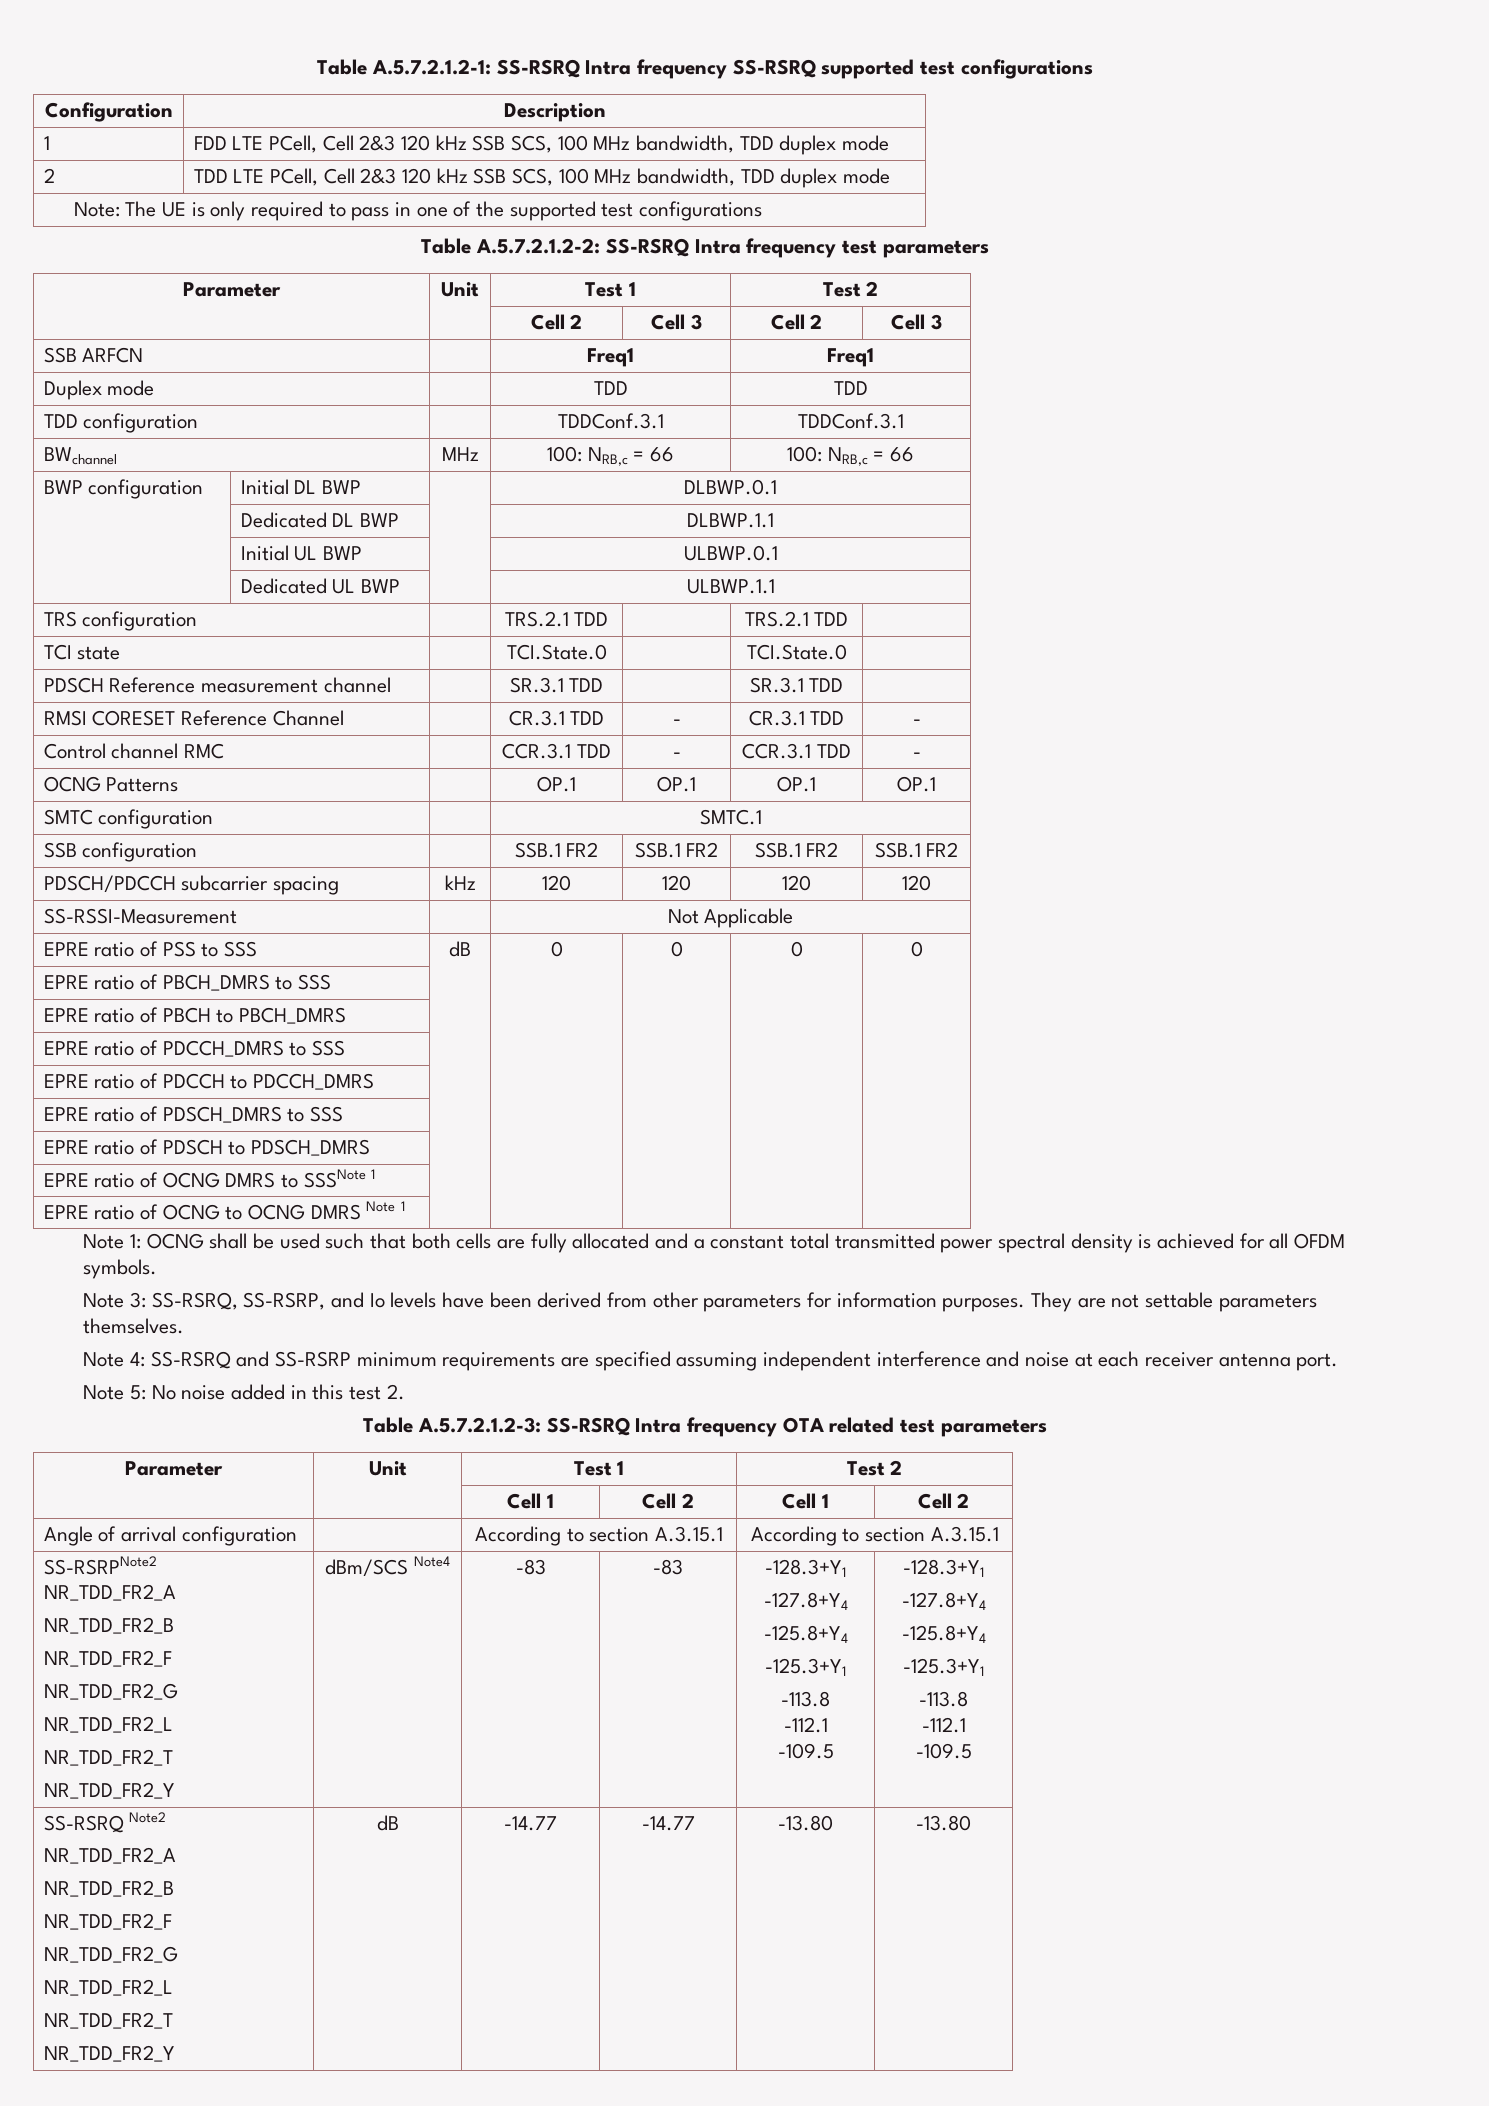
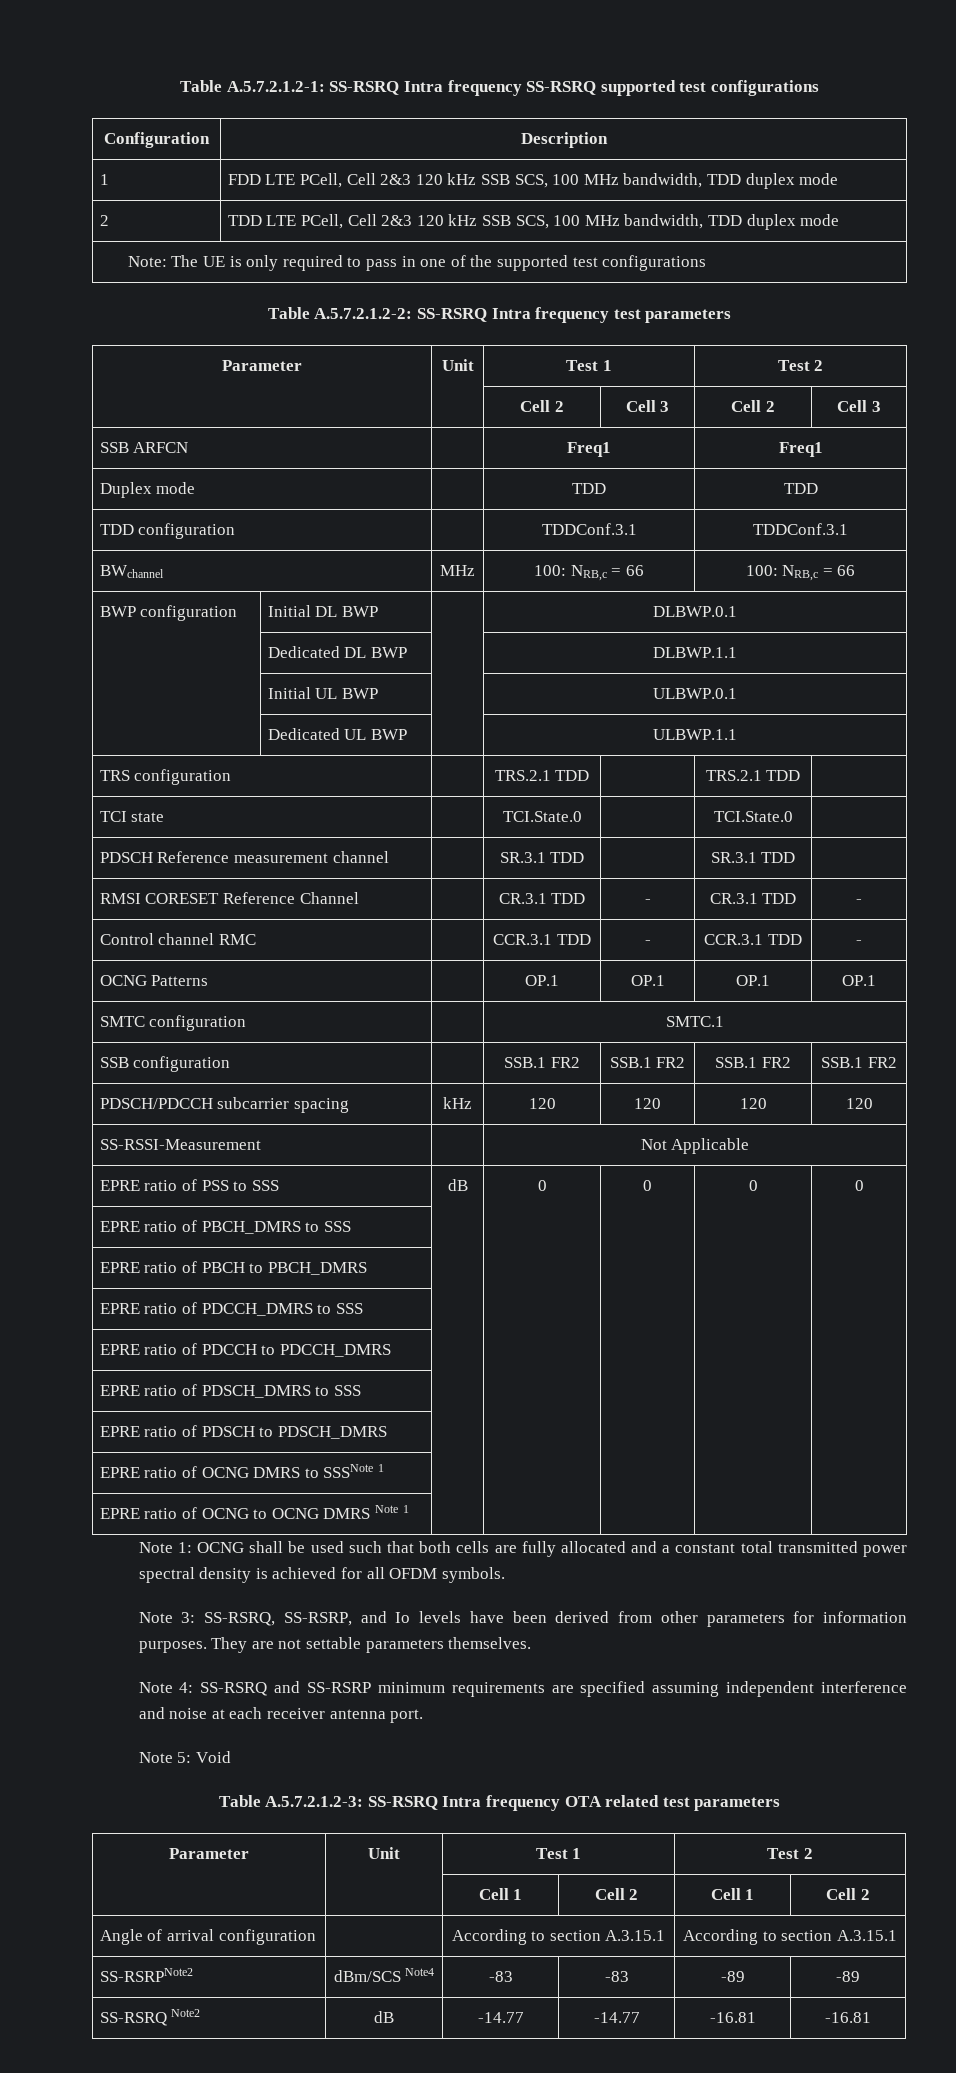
[151,1384,405,1400] No noise added in this test 2. -> [195,1751,231,1763] Void
[43,1584,176,1601] [43,1617,174,1634] [43,1650,172,1667] [43,1683,178,1700] [43,1716,173,1733] [43,1749,173,1766] [43,1782,175,1799] [325,1556,450,1577] [515,1559,546,1575] [653,1559,683,1575] [765,1559,846,1577] [763,1592,848,1610] [763,1625,848,1643] [765,1658,846,1676] [781,1691,830,1707] [783,1717,828,1733] [777,1743,834,1759] [903,1559,984,1577] [901,1592,986,1610] [901,1625,986,1643] [903,1658,984,1676] [919,1691,968,1707] [921,1717,966,1733] [915,1743,972,1759] [43,1812,167,1833] [43,1847,176,1864] [43,1880,174,1897] [43,1913,172,1930] [43,1946,178,1963] [43,1979,173,1996] [43,2012,173,2029] [43,2045,175,2062] // NR_TDD_FR2_A // NR_TDD_FR2_B // NR_TDD_FR2_F // NR_TDD_FR2_G // NR_TDD_FR2_L // NR_TDD_FR2_T // NR_TDD_FR2_Y | dBm/SCS Note4 | -83 | -83 | -128.3+Y1 // -127.8+Y4 // -125.8+Y4 // -125.3+Y1 // -113.8 // -112.1 // -109.5 | -128.3+Y1 // -127.8+Y4 // -125.8+Y4 // -125.3+Y1 // -113.8 // -112.1 // -109.5 // SS-RSRQ Note2 // NR_TDD_FR2_A // NR_TDD_FR2_B // NR_TDD_FR2_F // NR_TDD_FR2_G // NR_TDD_FR2_L // NR_TDD_FR2_T // NR_TDD_FR2_Y -> [333,1968,435,1982] [488,1971,513,1982] [604,1971,629,1982] [720,1971,745,1982] [836,1971,860,1982] [99,2009,201,2026] | dBm/SCS Note4 | -83 | -83 | -89 | -89 // SS-RSRQ Note2
[778,1815,833,1831] [916,1815,971,1831] -13.80 | -13.80 -> [709,2012,756,2023] [825,2012,871,2023] -16.81 | -16.81

